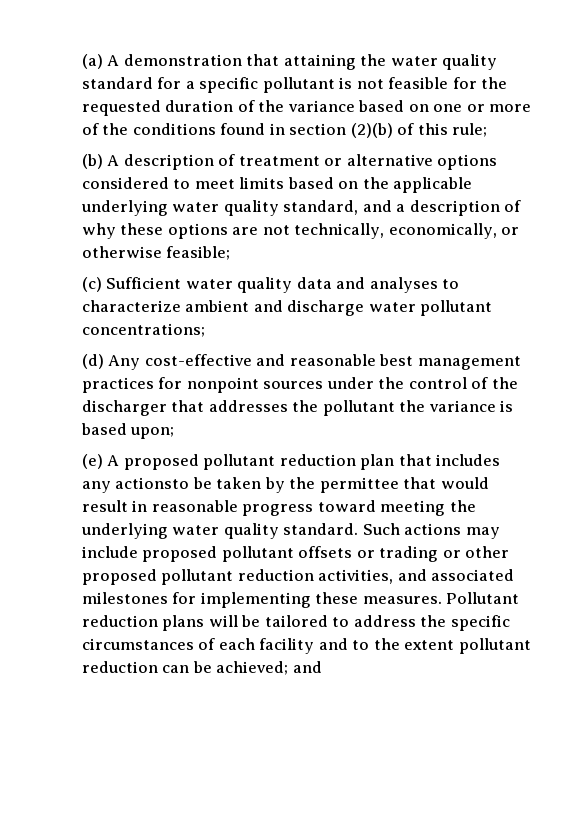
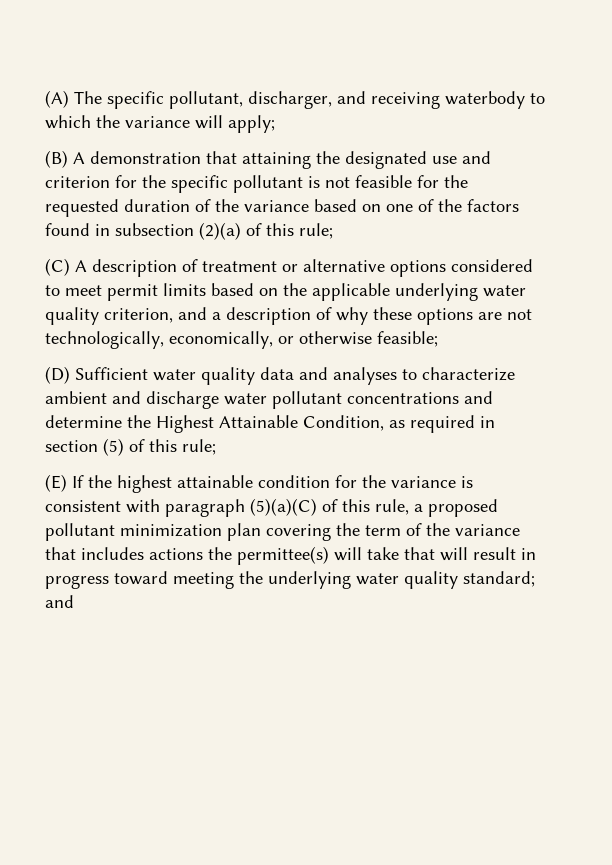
[82,54,103,69] (a) -> [45,90,545,109] [45,115,275,133] [45,150,68,168] (A) The specific pollutant, discharger, and receiving waterbody to which the variance will apply; // (B)
[390,54,498,70] [82,77,195,89] water quality standard for a -> [345,151,491,169] [45,175,166,188] designated use and criterion for the
[466,104,532,112] [82,123,216,135] or more of the conditions -> [418,199,519,212] of the factors
[289,123,488,138] [82,154,103,169] section (2)(b) of this rule; // (b) -> [115,222,333,240] [45,258,70,276] subsection (2)(a) of this rule; // (C)
(235, 184) none -> [107,284,158,301] permit
[283,200,359,215] standard, -> [104,308,173,323] criterion,
[294,223,385,239] technically, -> [45,331,164,349] technologically,
[82,277,102,292] (c) -> [45,366,70,384] (D)
[82,323,205,337] [82,354,521,370] [82,377,518,393] [82,400,514,416] [81,423,175,439] [82,454,501,470] [82,477,489,493] concentrations; // (d) Any cost-effective and reasonable best management practices for nonpoint sources under the control of the discharger that addresses the pollutant the variance is based upon; // (e) A proposed pollutant reduction plan that includes any actionsto be taken by the permittee that would -> [347,391,493,404] [45,415,495,433] [45,438,216,456] [45,474,473,493] [45,498,498,517] [45,523,520,541] [45,546,468,565] concentrations and determine the Highest Attainable Condition, as required in section (5) of this rule; // (E) If the highest attainable condition for the variance is consistent with paragraph (5)(a)(C) of this rule, a proposed pollutant minimization plan covering the term of the variance that includes actions the permittee(s) will take that will
[151,500,238,512] reasonable -> (536, 554) none
[283,523,500,539] [82,546,510,562] [82,569,515,585] [82,592,520,608] [82,615,510,631] [82,638,531,654] [82,661,289,675] standard. Such actions may include proposed pollutant offsets or trading or other proposed pollutant reduction activities, and associated milestones for implementing these measures. Pollutant reduction plans will be tailored to address the specific circumstances of each facility and to the extent pollutant reduction can be achieved; -> [463,571,535,587] standard;

